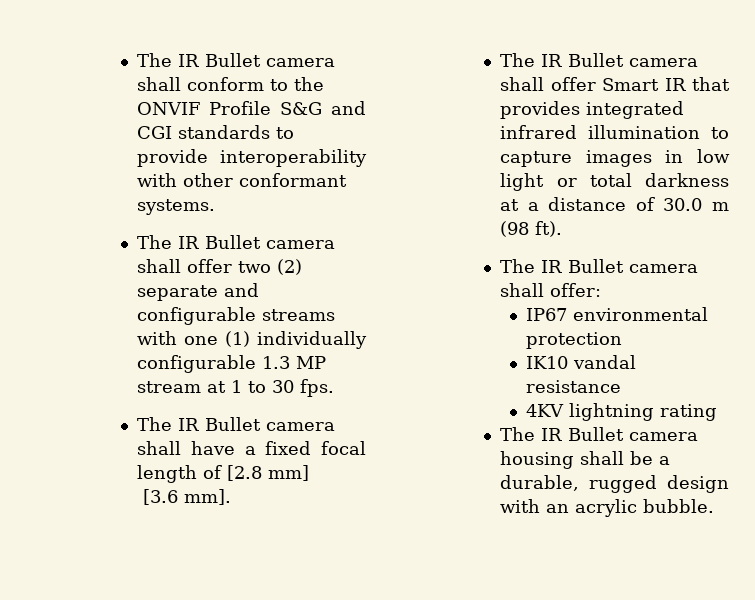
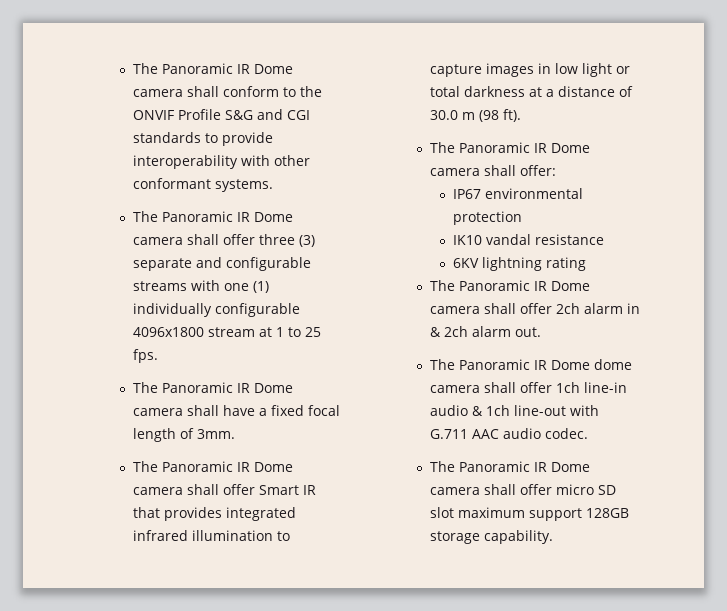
[137,53,262,67] The IR Bullet -> [132,63,293,74] The Panoramic IR Dome
[178,235,336,249] [137,259,303,275] IR Bullet camera shall offer two (2) -> [161,211,293,222] [132,234,315,247] Panoramic IR Dome camera shall offer three (3)
[262,356,327,369] 1.3 MP -> [132,327,204,337] 4096x1800
[272,380,295,393] 30 -> [304,327,321,337] 25
[178,417,262,431] IR Bullet -> [161,382,293,393] Panoramic IR Dome
[227,465,310,481] [143,489,232,505] [500,53,625,67] [2.8 mm] // [3.6 mm]. // The IR Bullet -> [196,429,235,439] [132,461,293,472] 3mm. // The Panoramic IR Dome
[541,259,625,273] IR Bullet -> [458,142,590,153] Panoramic IR Dome
[526,404,565,417] 4KV -> [452,258,479,268] 6KV
[541,427,699,441] [500,451,671,469] [500,475,729,493] [500,499,715,517] IR Bullet camera housing shall be a durable, rugged design with an acrylic bubble. -> [458,280,590,291] [429,303,640,314] [429,326,541,337] [429,359,632,370] [429,382,627,393] [429,405,599,416] [429,428,588,439] [429,461,590,472] [429,484,616,495] [429,507,629,521] [429,530,553,544] Panoramic IR Dome camera shall offer 2ch alarm in & 2ch alarm out. // The Panoramic IR Dome dome camera shall offer 1ch line-in audio & 1ch line-out with G.711 AAC audio codec. // The Panoramic IR Dome camera shall offer micro SD slot maximum support 128GB storage capability.

